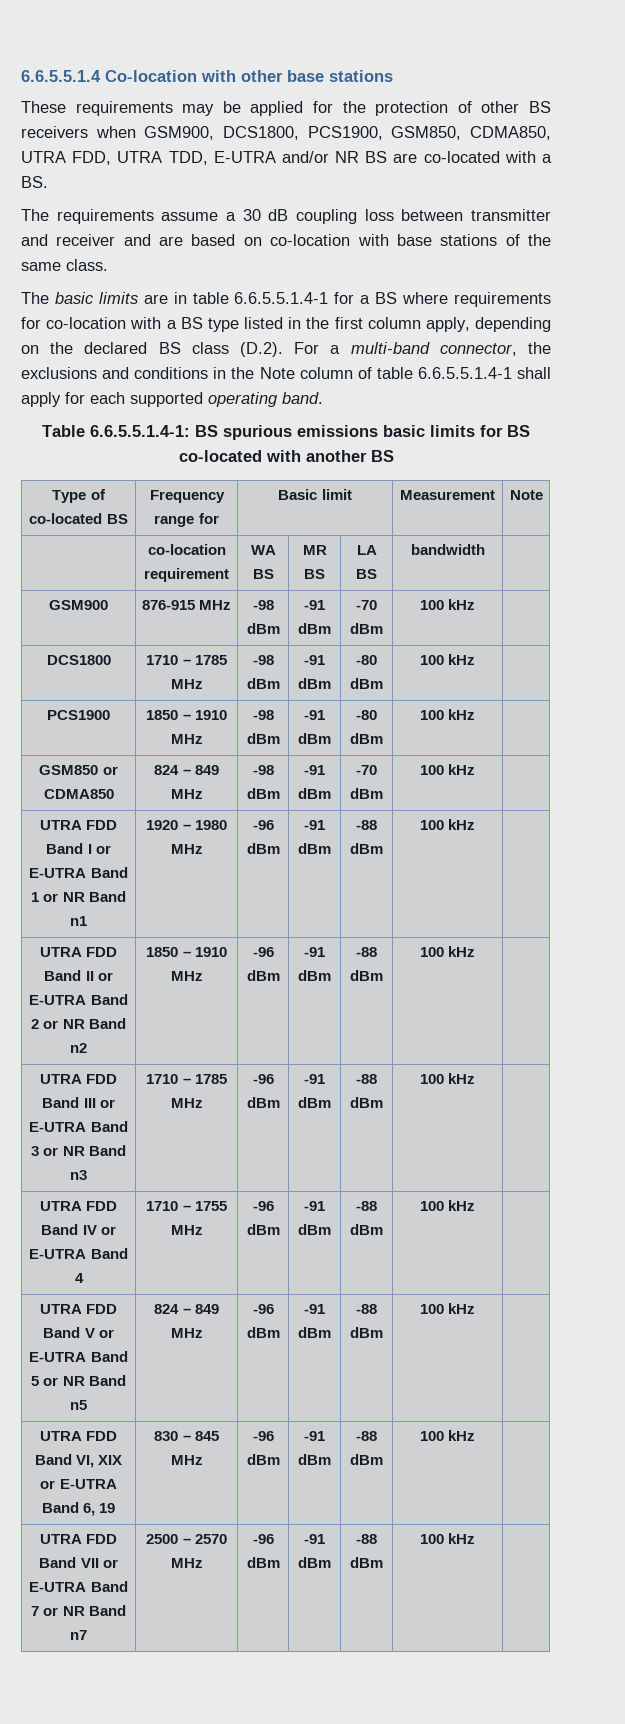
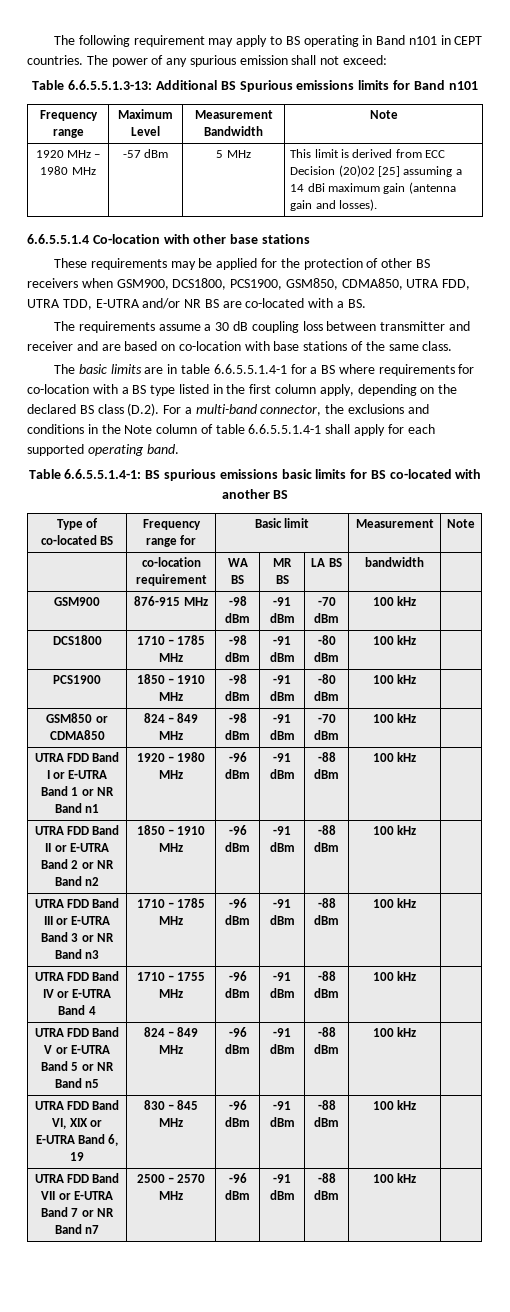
(21, 76) none -> [54,35,483,47] [27,55,388,67] [32,80,478,92] [39,110,98,121] [52,129,84,138] [118,109,173,119] [131,126,160,136] [194,110,273,119] [204,126,263,136] [369,110,398,119] [35,150,101,158] [40,166,96,175] [122,149,169,158] [216,150,251,158] [290,149,446,158] [290,165,462,177] [290,182,456,194] [290,199,378,211] The following requirement may apply to BS operating in Band n101 in CEPT countries. The power of any spurious emission shall not exceed: // Table 6.6.5.5.1.3-13: Additional BS Spurious emissions limits for Band n101 // Frequency range | Maximum Level | Measurement Bandwidth | Note // 1920 MHz – 1980 MHz | -57 dBm | 5 MHz | This limit is derived from ECC Decision (20)02 [25] assuming a 14 dBi maximum gain (antenna gain and losses). //

